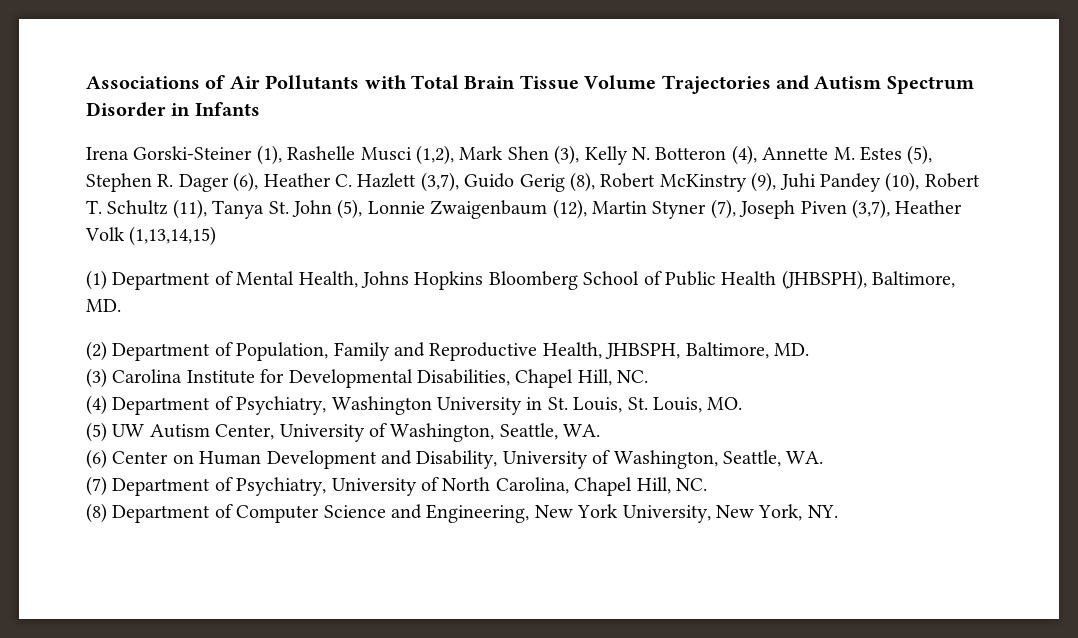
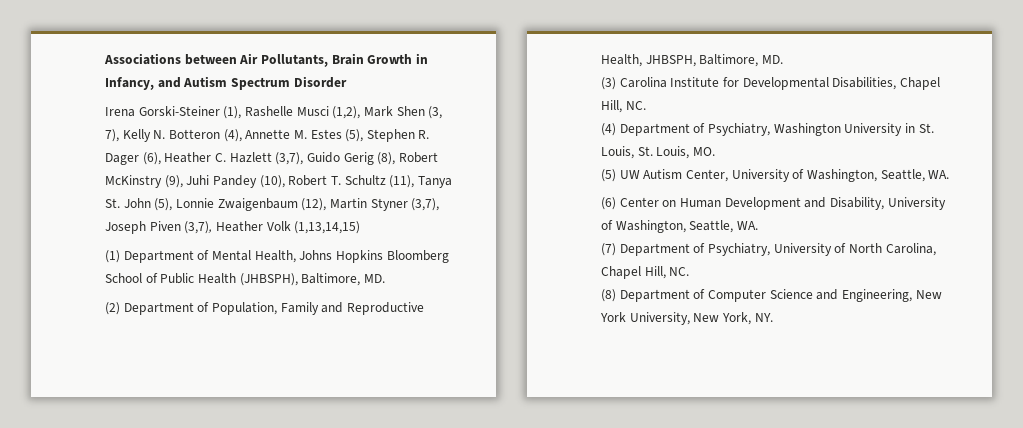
[205,75,771,94] of Air Pollutants with Total Brain Tissue Volume Trajectories -> [184,53,428,67] [105,77,154,90] between Air Pollutants, Brain Growth in Infancy,
[171,102,260,116] in Infants -> (347, 82) none
[554,145,580,165] (3), -> [428,106,443,119] [105,129,119,142] (3, 7),
[710,199,736,219] (7), -> [411,198,440,211] (3,7),

